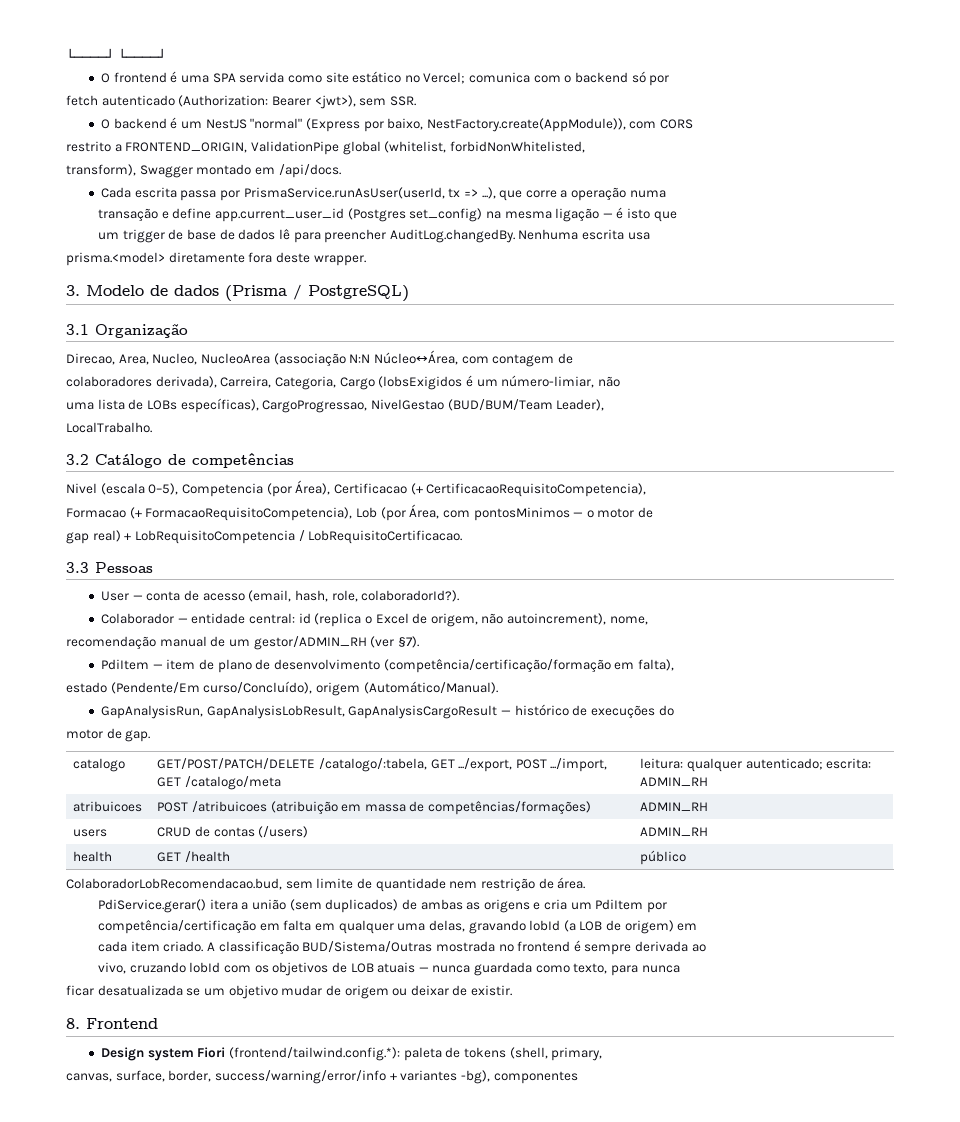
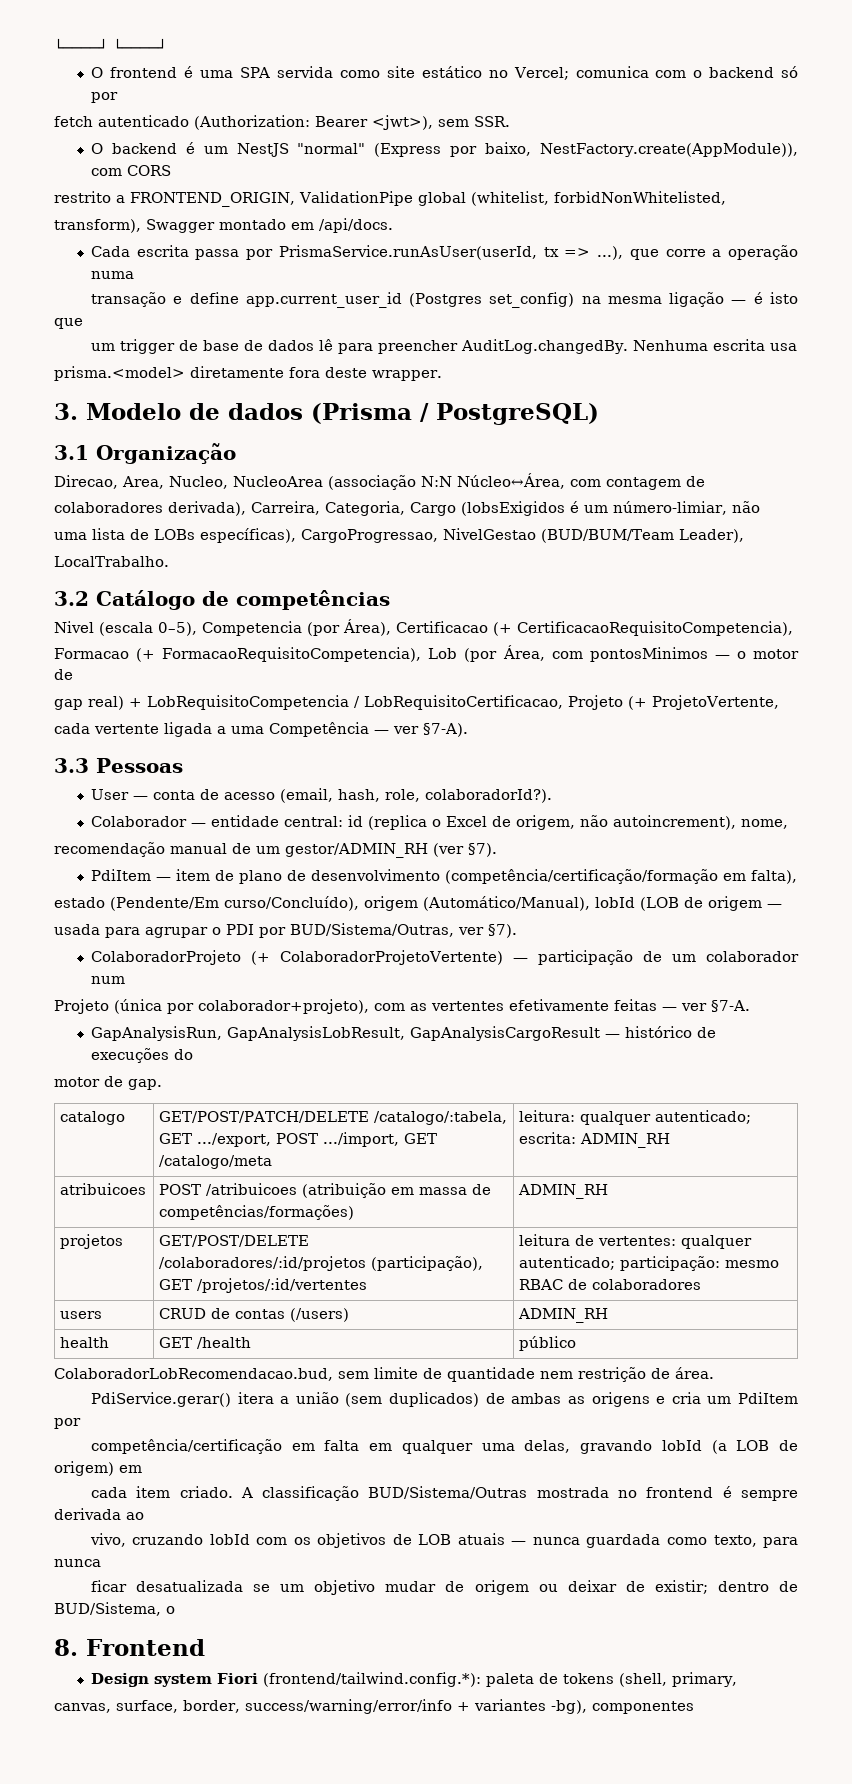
[308,530,463,544] LobRequisitoCertificacao. -> [364,695,779,710] [54,722,468,737] LobRequisitoCertificacao, Projeto (+ ProjetoVertente, // cada vertente ligada a uma Competência — ver §7-A).
[363,681,498,694] (Automático/Manual). -> [423,896,782,911] [54,923,517,938] [91,950,799,965] [91,976,126,984] [54,999,750,1014] (Automático/Manual), lobId (LOB de origem — // usada para agrupar o PDI por BUD/Sistema/Outras, ver §7). // ColaboradorProjeto (+ ColaboradorProjetoVertente) — participação de um colaborador num // Projeto (única por colaborador+projeto), com as vertentes efetivamente feitas — ver §7-A.
(709, 806) none -> [60,1234,124,1249] [159,1235,310,1247] [159,1256,484,1271] [159,1278,368,1293] [519,1234,753,1249] [519,1256,780,1271] [519,1279,702,1290] // projetos | GET/POST/DELETE /colaboradores/:id/projetos (participação), GET /projetos/:id/vertentes | leitura de vertentes: qualquer autenticado; participação: mesmo RBAC de colaboradores
[471,985,513,996] existir. -> [654,1580,798,1594] [54,1602,175,1616] existir; dentro de BUD/Sistema, o

